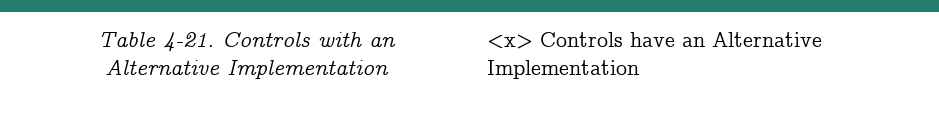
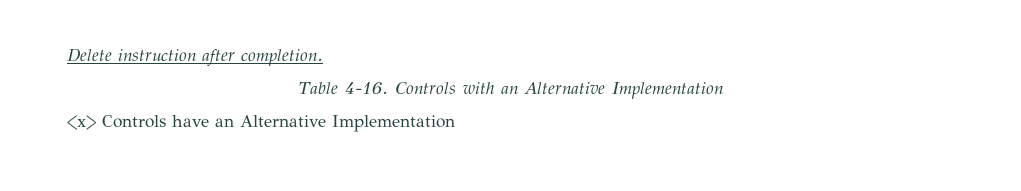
[97,32,214,52] Table 4-21. -> [67,48,323,66] [298,82,388,94] Delete instruction after completion. // Table 4-16.

